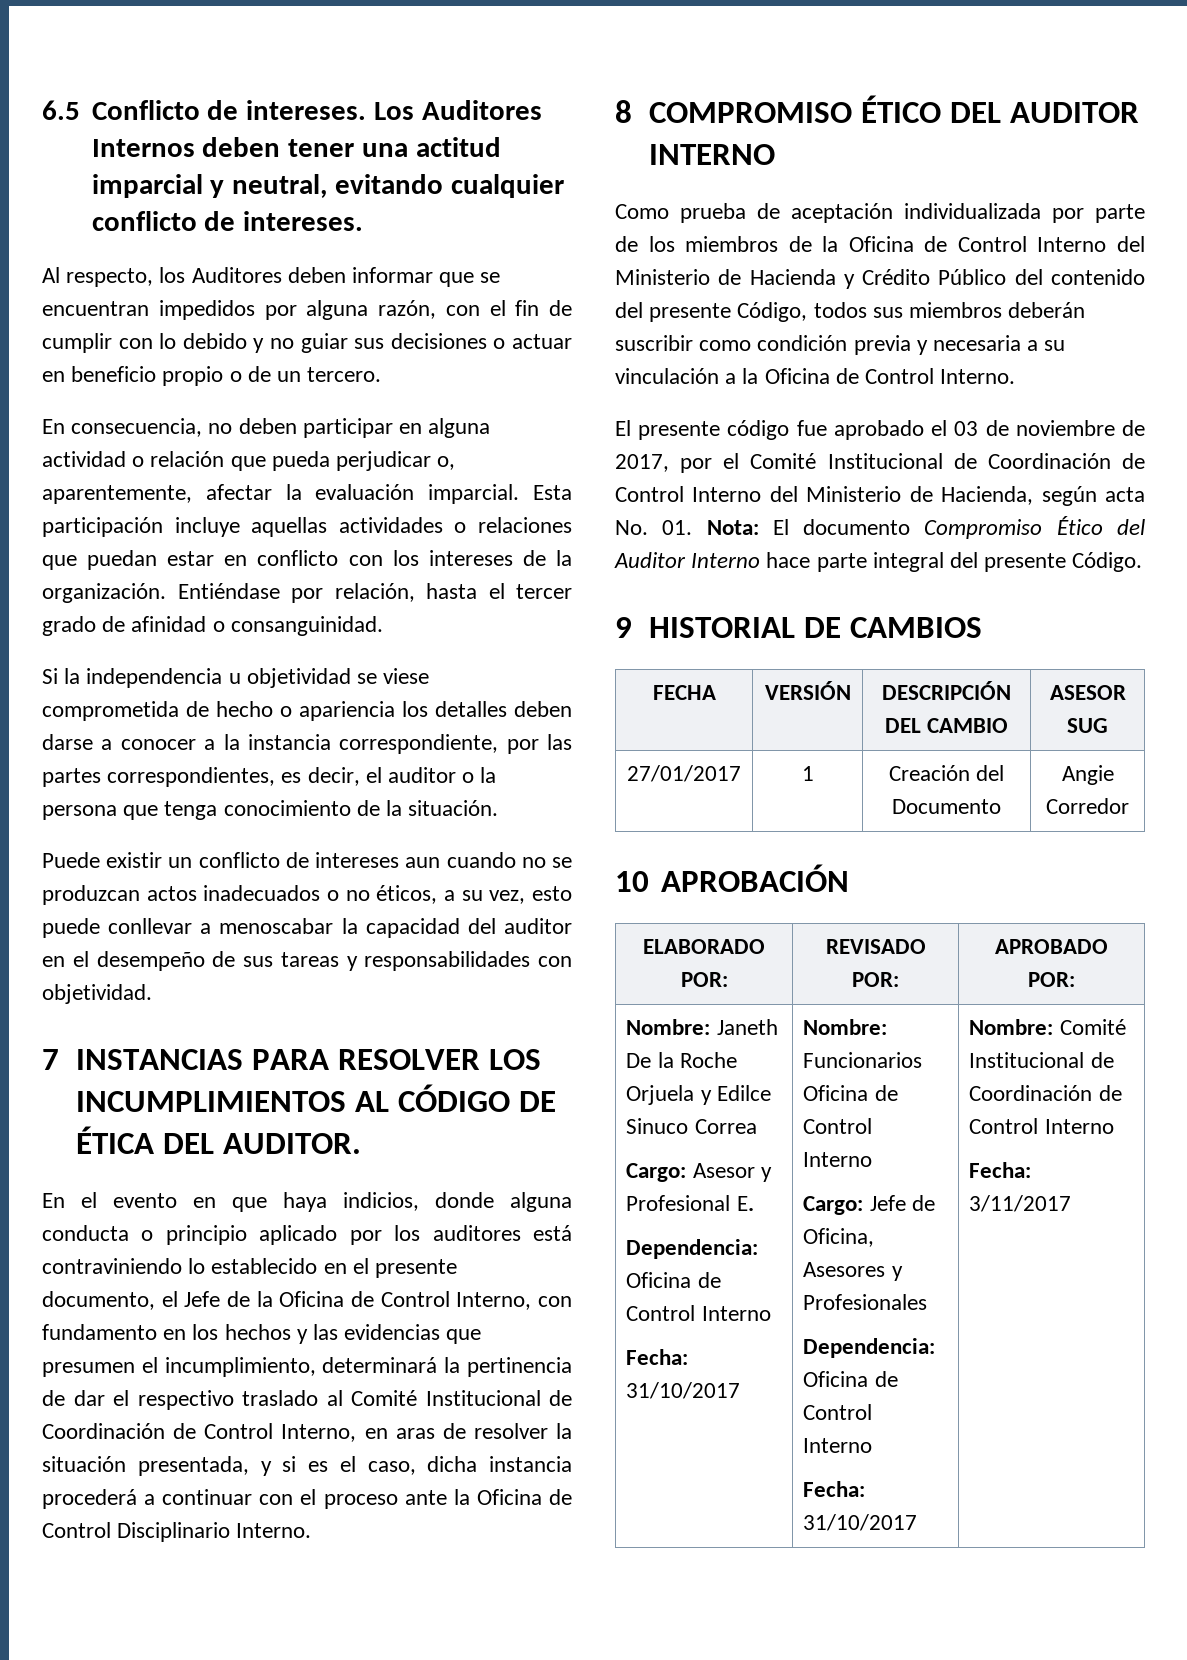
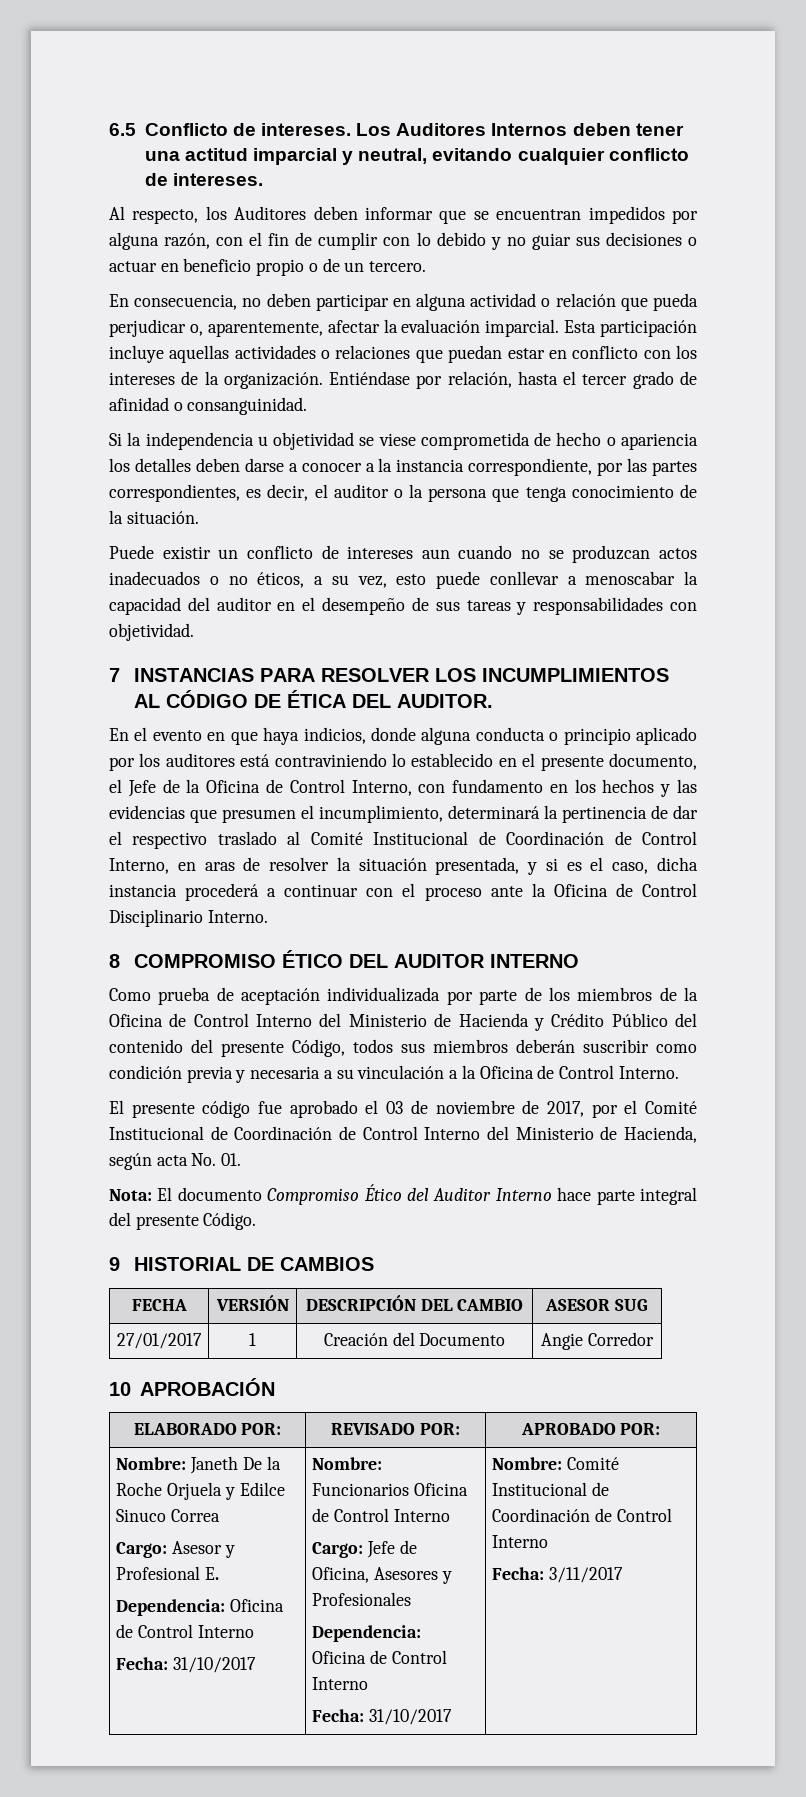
(693, 527) none -> (242, 1159) //

